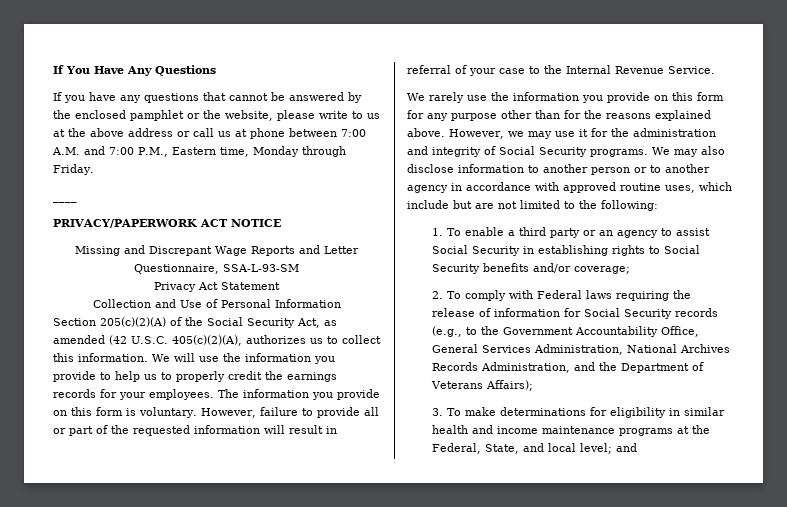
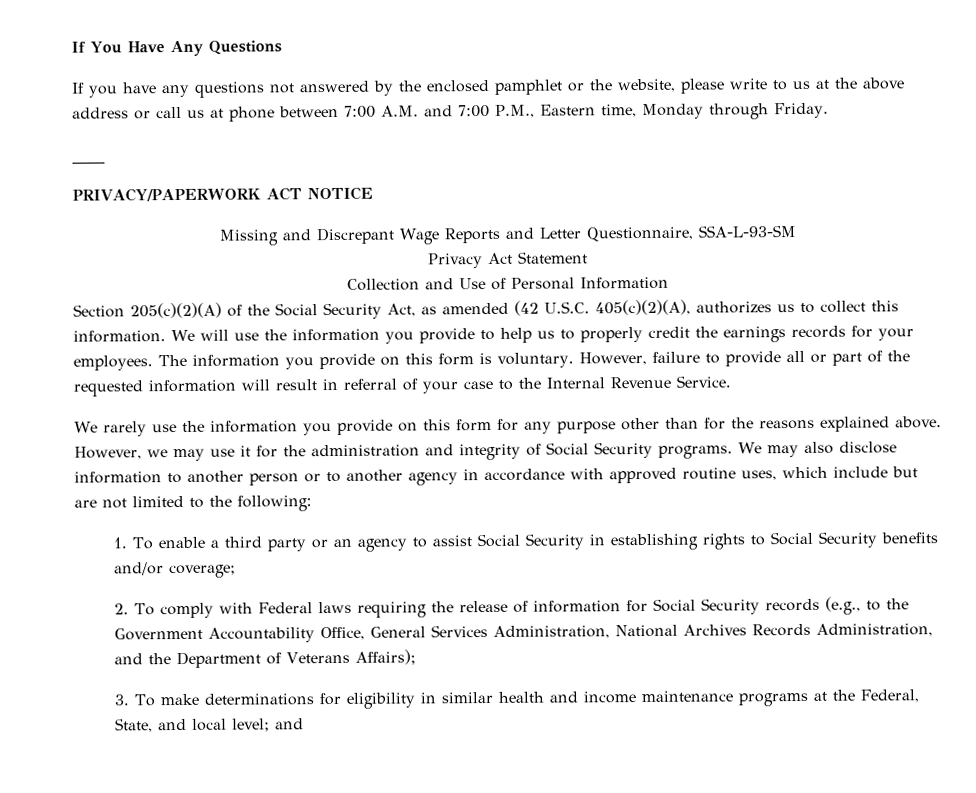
[203,92,285,101] that cannot be -> [269,83,295,94] not

